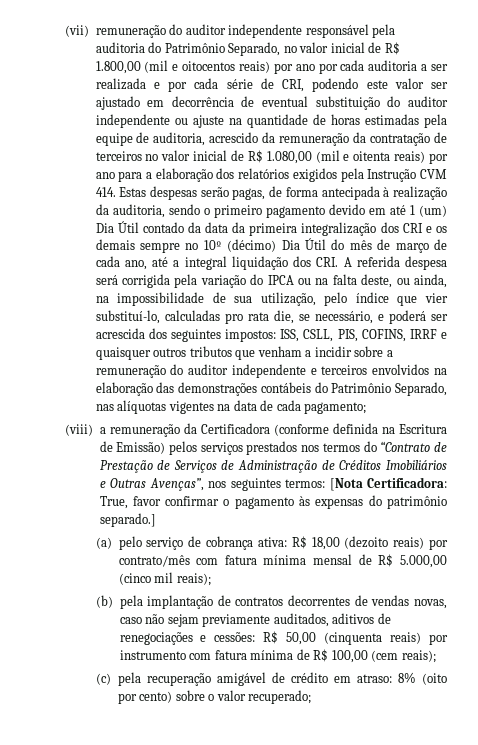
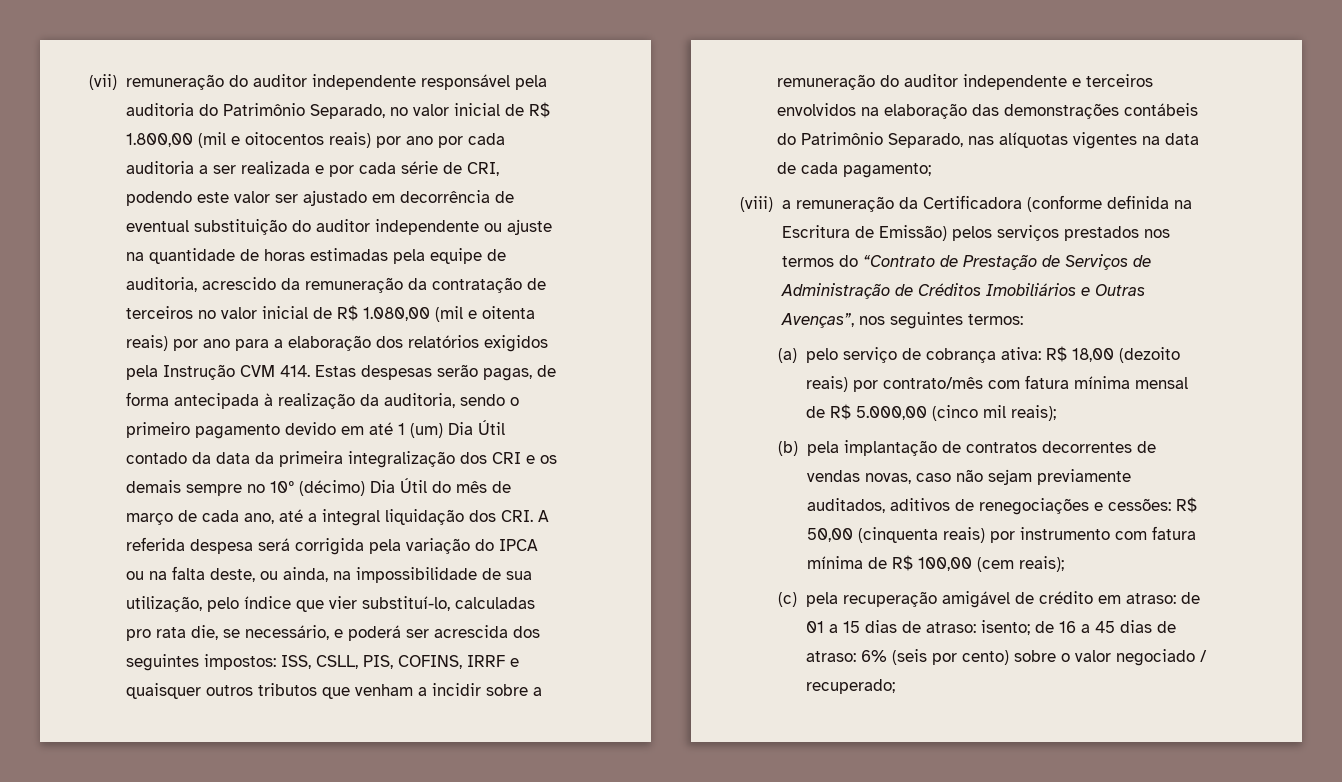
[329,477,447,491] [99,495,447,509] [99,513,156,527] [Nota Certificadora: True, favor confirmar o pagamento às expensas do patrimônio separado.] -> (1023, 319) none
[397,672,448,685] 8% (oito -> [1180,592,1200,604] [805,620,1176,635] [805,649,927,665] de 01 a 15 dias de atraso: isento; de 16 a 45 dias de atraso: 6% (seis
(246, 695) none -> [1115,649,1207,666] negociado /

